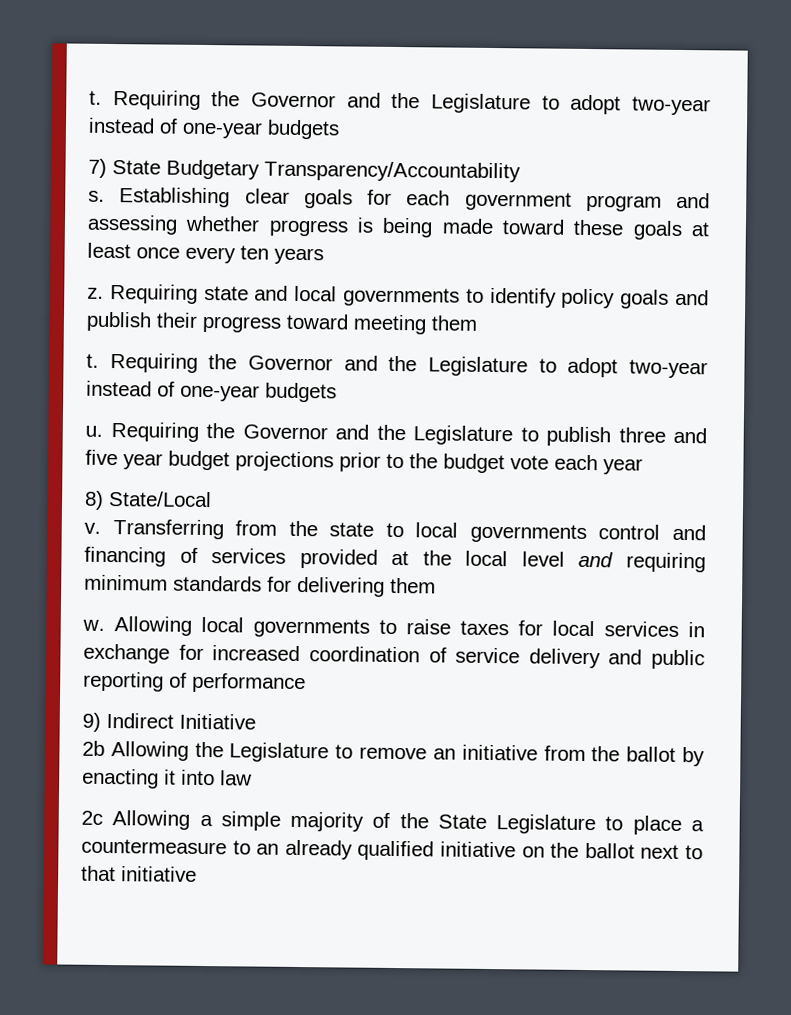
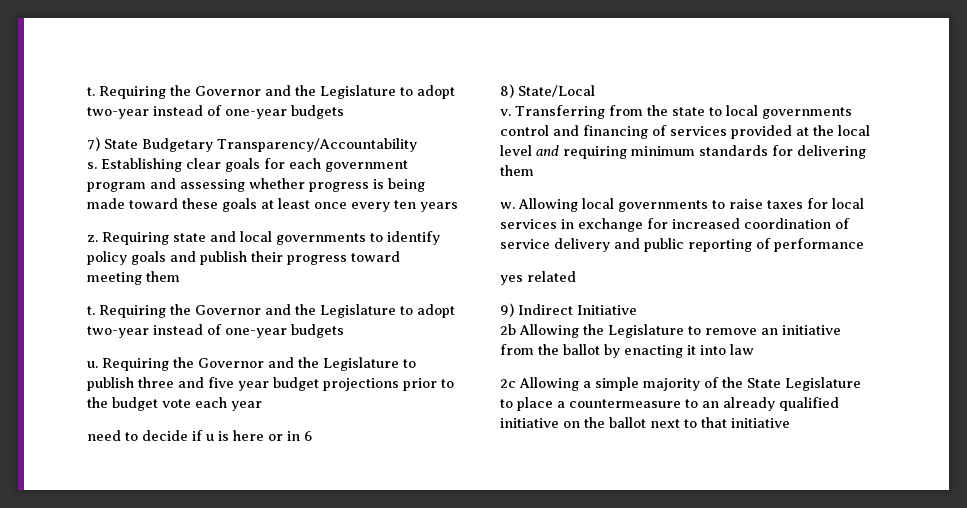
(643, 466) none -> [87,430,312,441] // need to decide if u is here or in 6
(306, 683) none -> [500,271,576,285] // yes related

